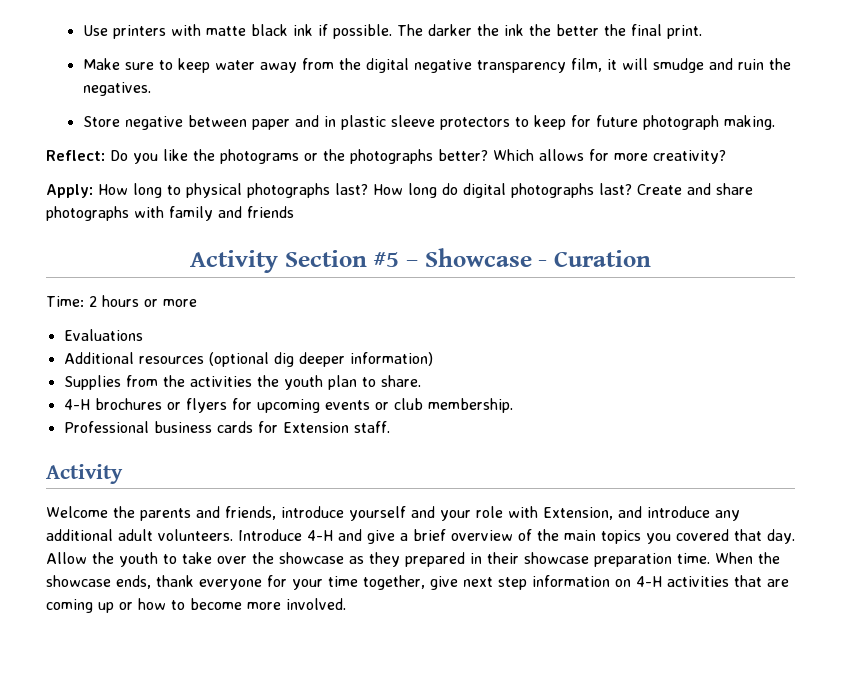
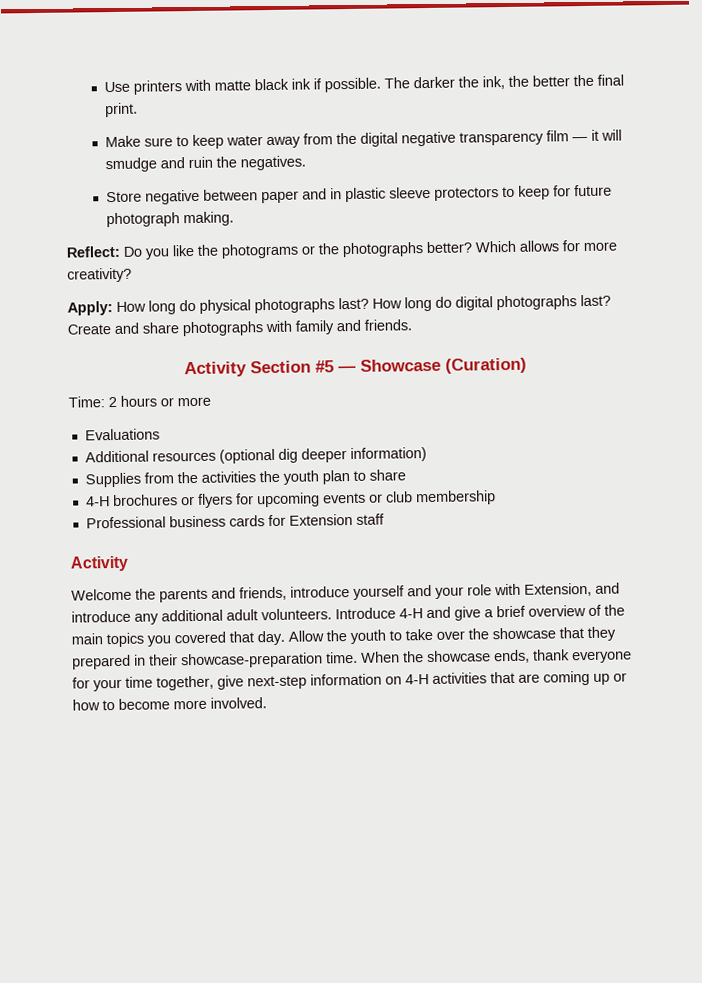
[503,24,524,36] ink -> [481,76,505,90] ink,
[570,58,602,72] film, -> [545,130,588,142] film —
[167,185,181,195] to -> [179,299,196,312] do
[247,206,294,218] friends -> [364,319,412,331] friends.
[406,248,651,267] – Showcase - Curation -> [338,357,527,374] — Showcase (Curation)
[380,375,421,387] share. -> [368,469,406,481] share
[427,398,513,413] membership. -> [415,490,496,506] membership
[353,421,390,433] staff. -> [355,513,385,525] staff
[349,556,364,564] as -> [559,627,584,639] that
[524,552,672,567] showcase preparation -> [181,652,323,669] showcase-preparation
[463,577,527,590] next step -> [247,675,307,690] next-step

